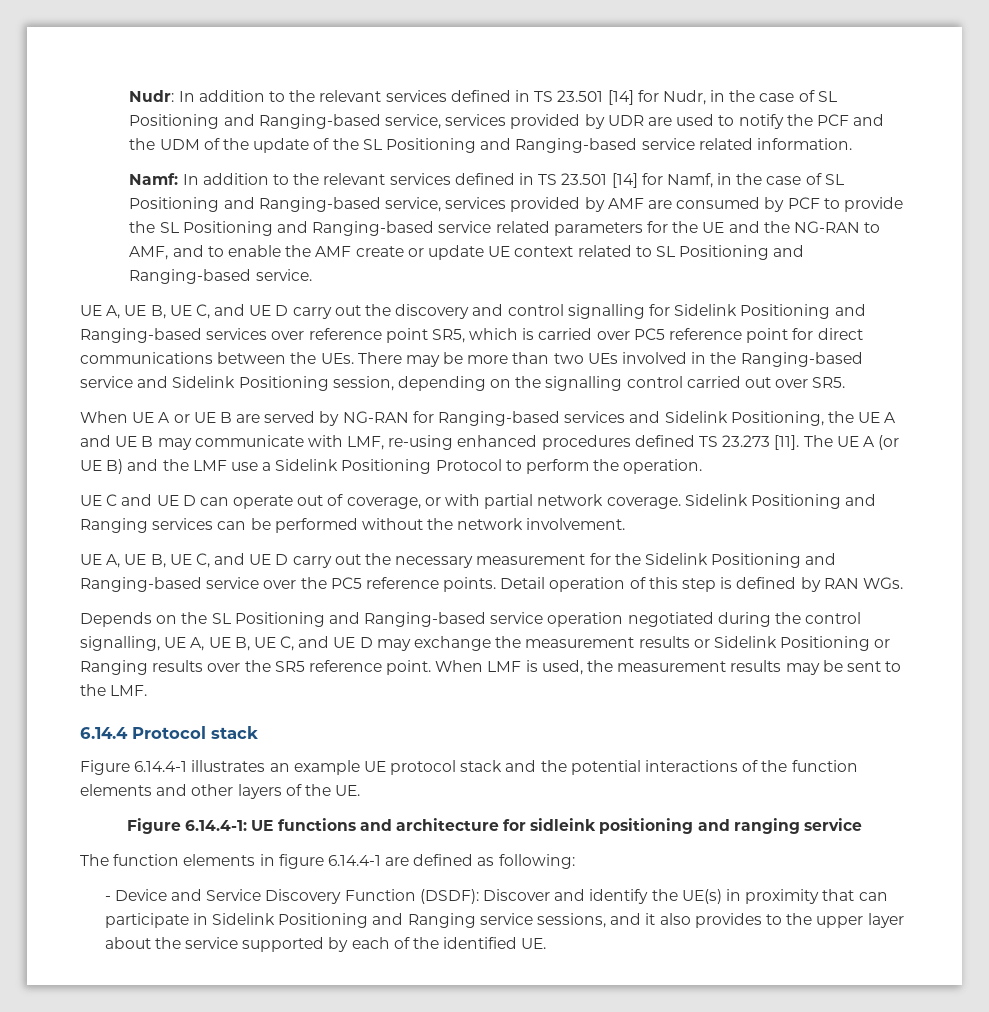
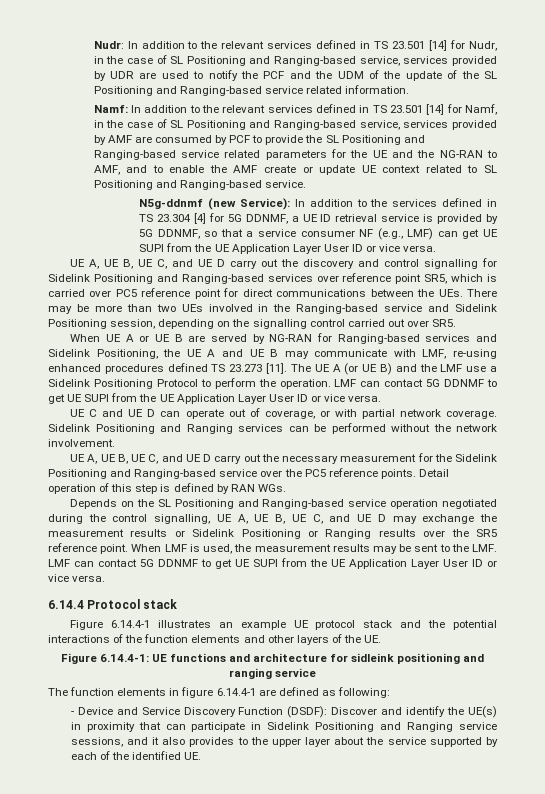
(312, 275) none -> [139,198,498,210] [139,213,499,224] [139,228,498,240] [139,243,437,254] // N5g-ddnmf (new Service): In addition to the services defined in TS 23.304 [4] for 5G DDNMF, a UE ID retrieval service is provided by 5G DDNMF, so that a service consumer NF (e.g., LMF) can get UE SUPI from the UE Application Layer User ID or vice versa.
(703, 466) none -> [334,379,498,387] [48,393,382,404] LMF can contact 5G DDNMF to get UE SUPI from the UE Application Layer User ID or vice versa.
(148, 690) none -> [48,558,497,569] [48,574,106,582] LMF can contact 5G DDNMF to get UE SUPI from the UE Application Layer User ID or vice versa.

